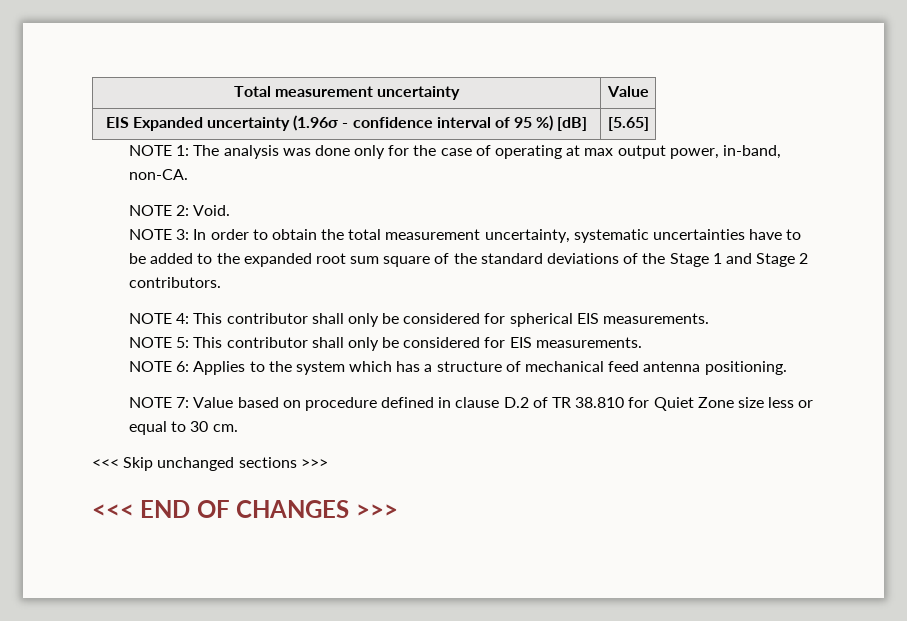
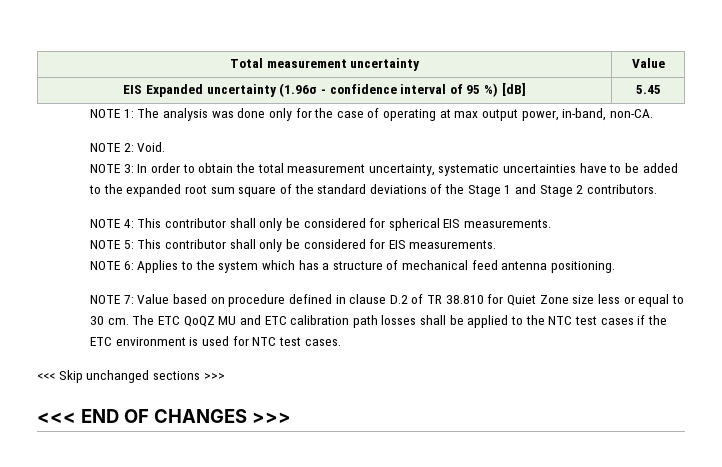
[607,117,649,131] [5.65] -> [635,85,661,94] 5.45
(238, 428) none -> [132,315,667,328] [90,336,341,346] The ETC QoQZ MU and ETC calibration path losses shall be applied to the NTC test cases if the ETC environment is used for NTC test cases.

